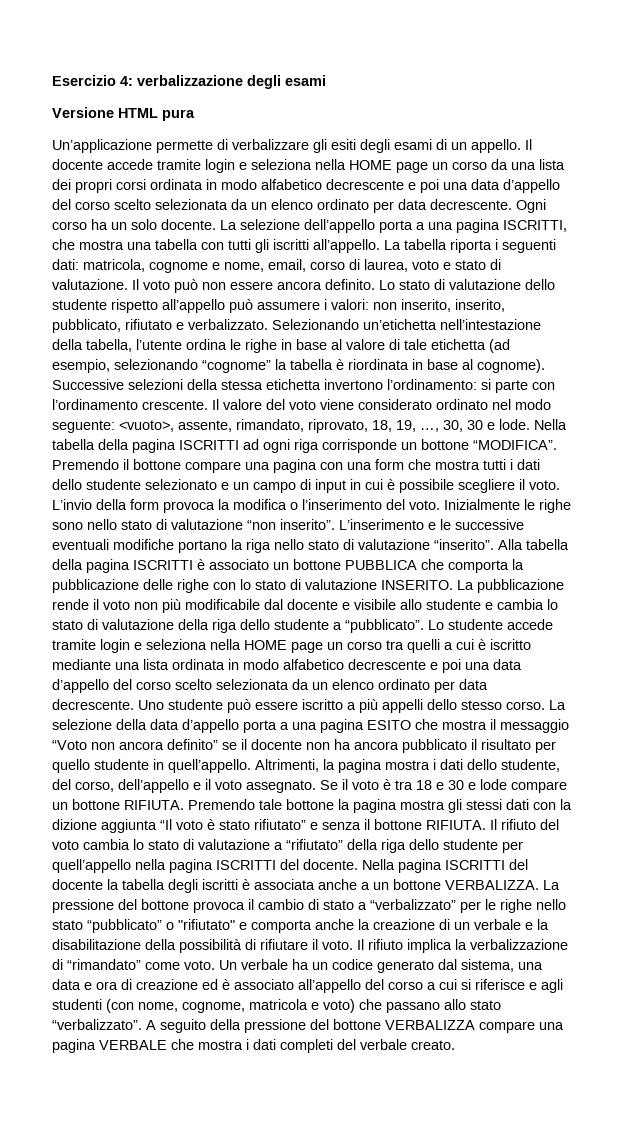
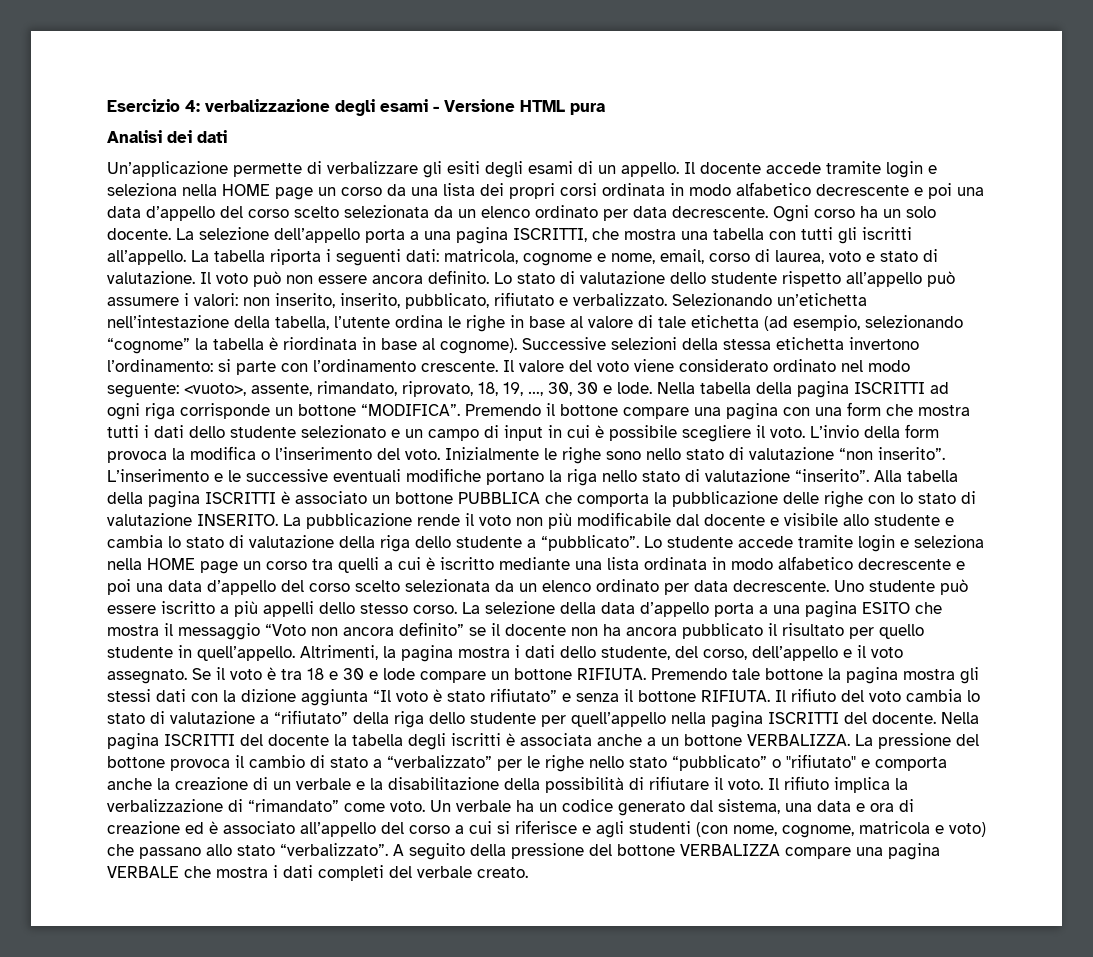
(326, 80) // -> [433,106,439,112] -
(195, 115) none -> [107,130,227,143] // Analisi dei dati

